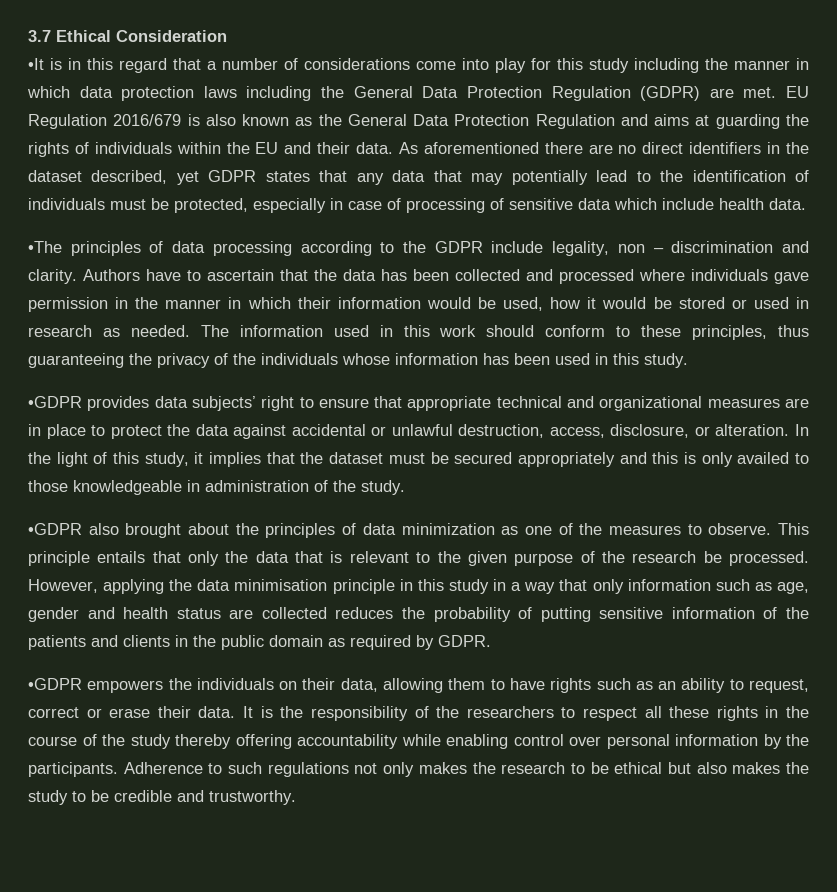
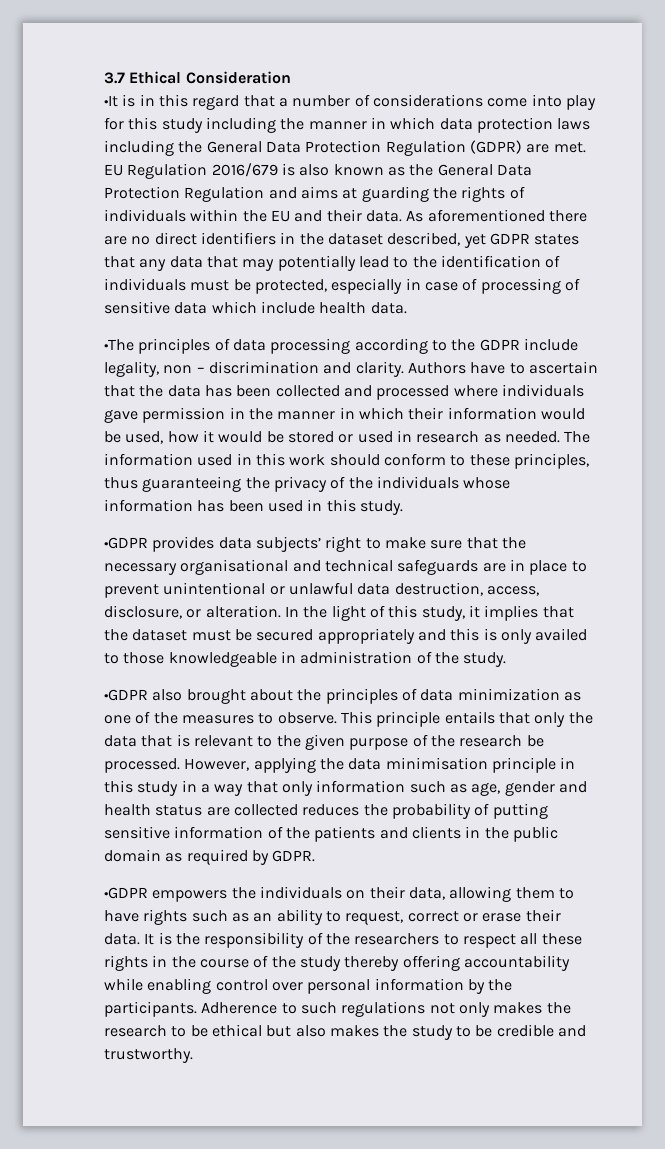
[318,396,809,411] [28,424,366,439] ensure that appropriate technical and organizational measures are in place to protect the data against accidental -> [384,537,526,549] [104,559,587,575] [104,582,266,598] make sure that the necessary organisational and technical safeguards are in place to prevent unintentional
(453, 430) none -> [357,583,391,595] data

